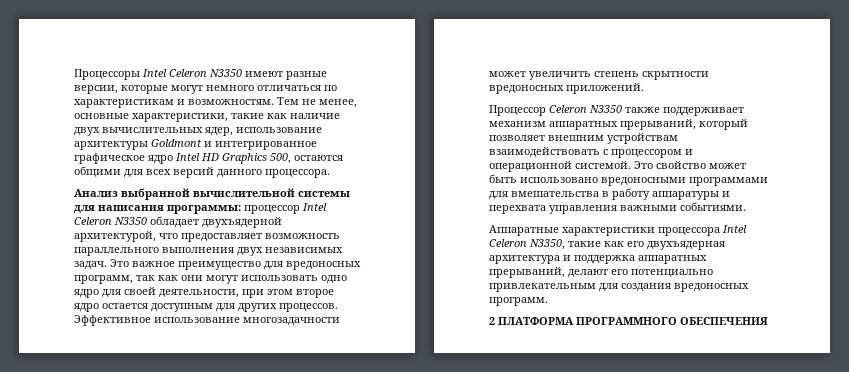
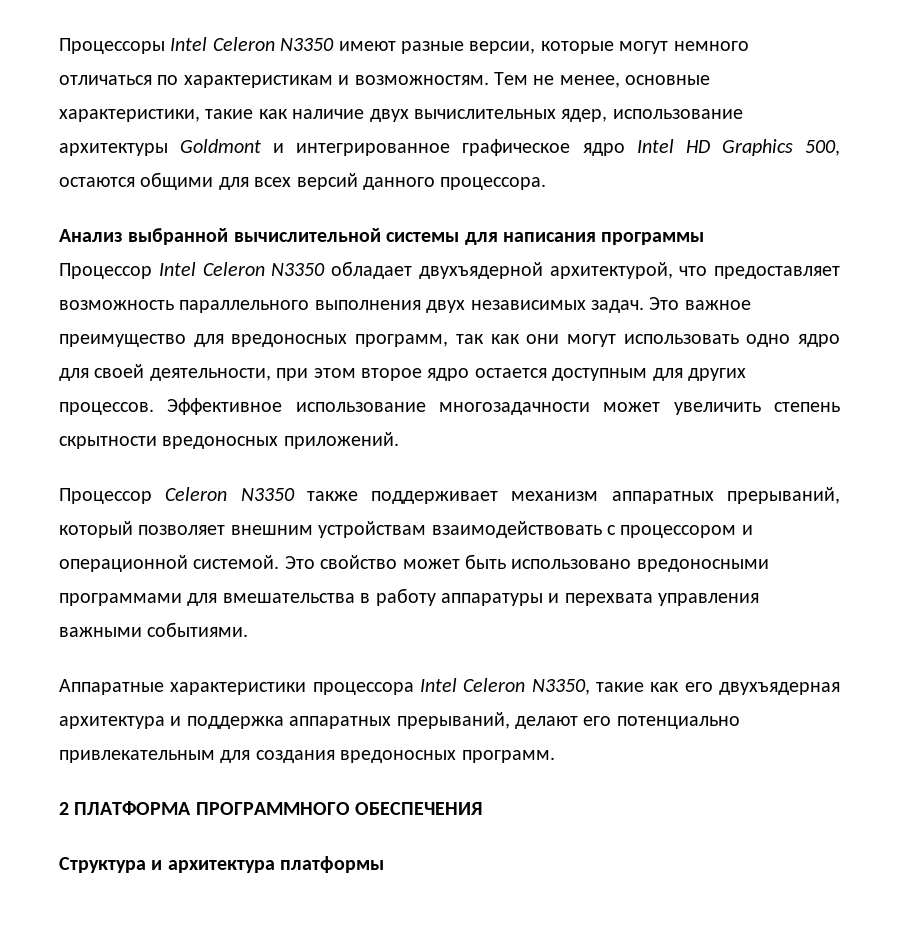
[167,205,300,214] программы: процессор -> [601,232,705,245] [59,263,152,279] программы // Процессор
(768, 321) none -> [59,856,385,873] // Структура и архитектура платформы

